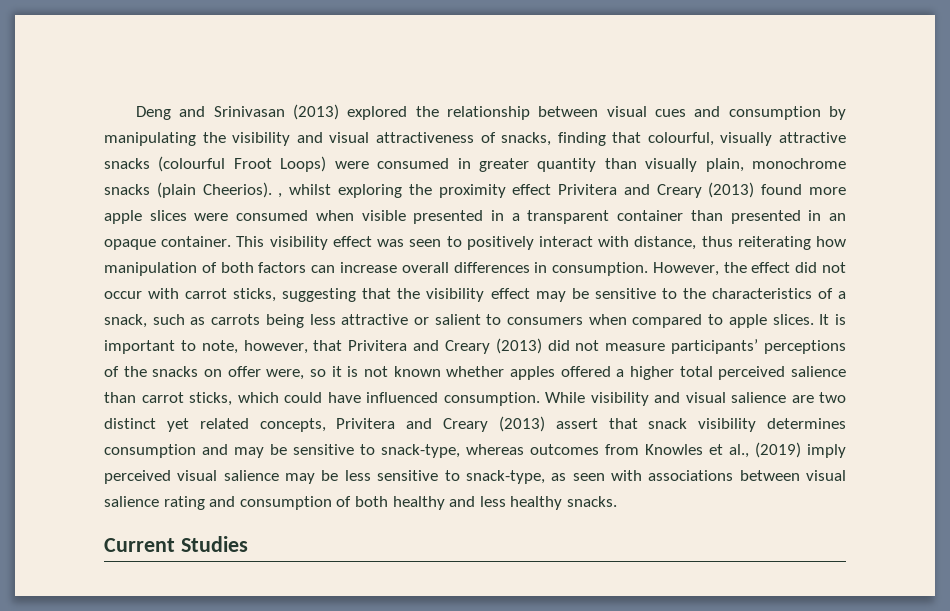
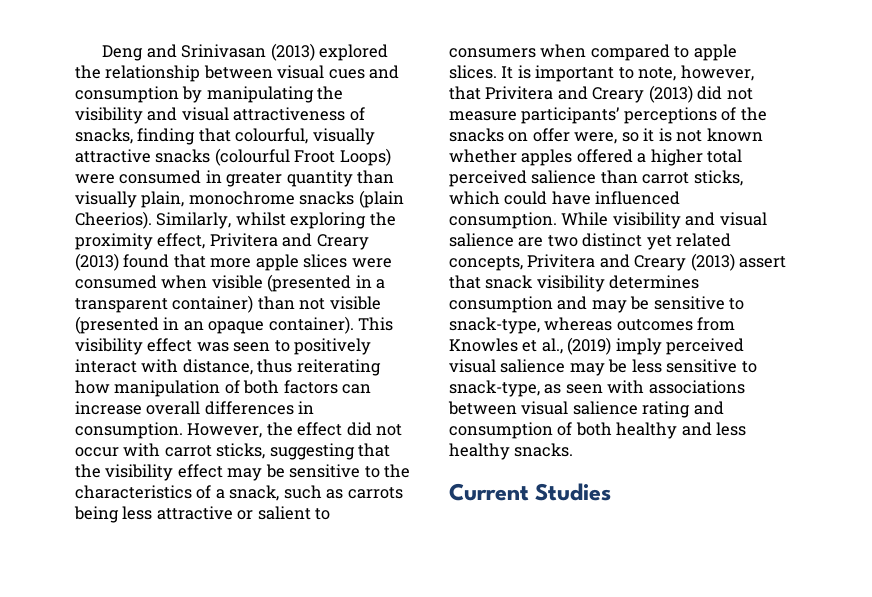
[278,193,283,198] , -> [156,212,232,229] Similarly,
[512,184,552,195] effect -> [157,233,206,249] effect,
(803, 189) none -> [173,254,206,268] that
[413,210,484,224] presented -> [267,274,352,292] (presented
[617,210,801,224] container than presented -> [172,295,381,313] [75,316,159,334] container) than not visible (presented
[161,236,232,247] container. -> [268,316,354,334] container).

